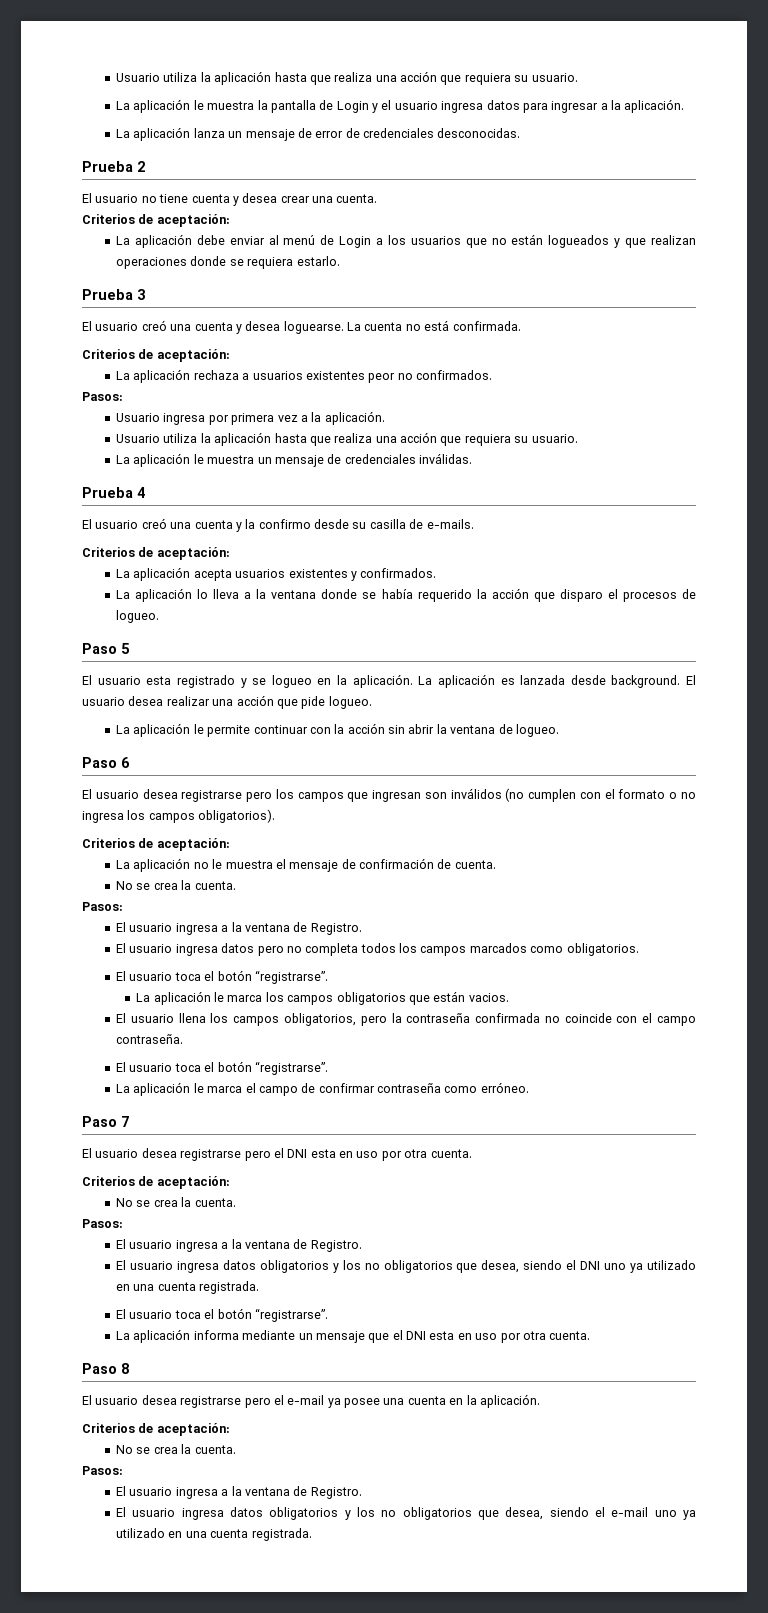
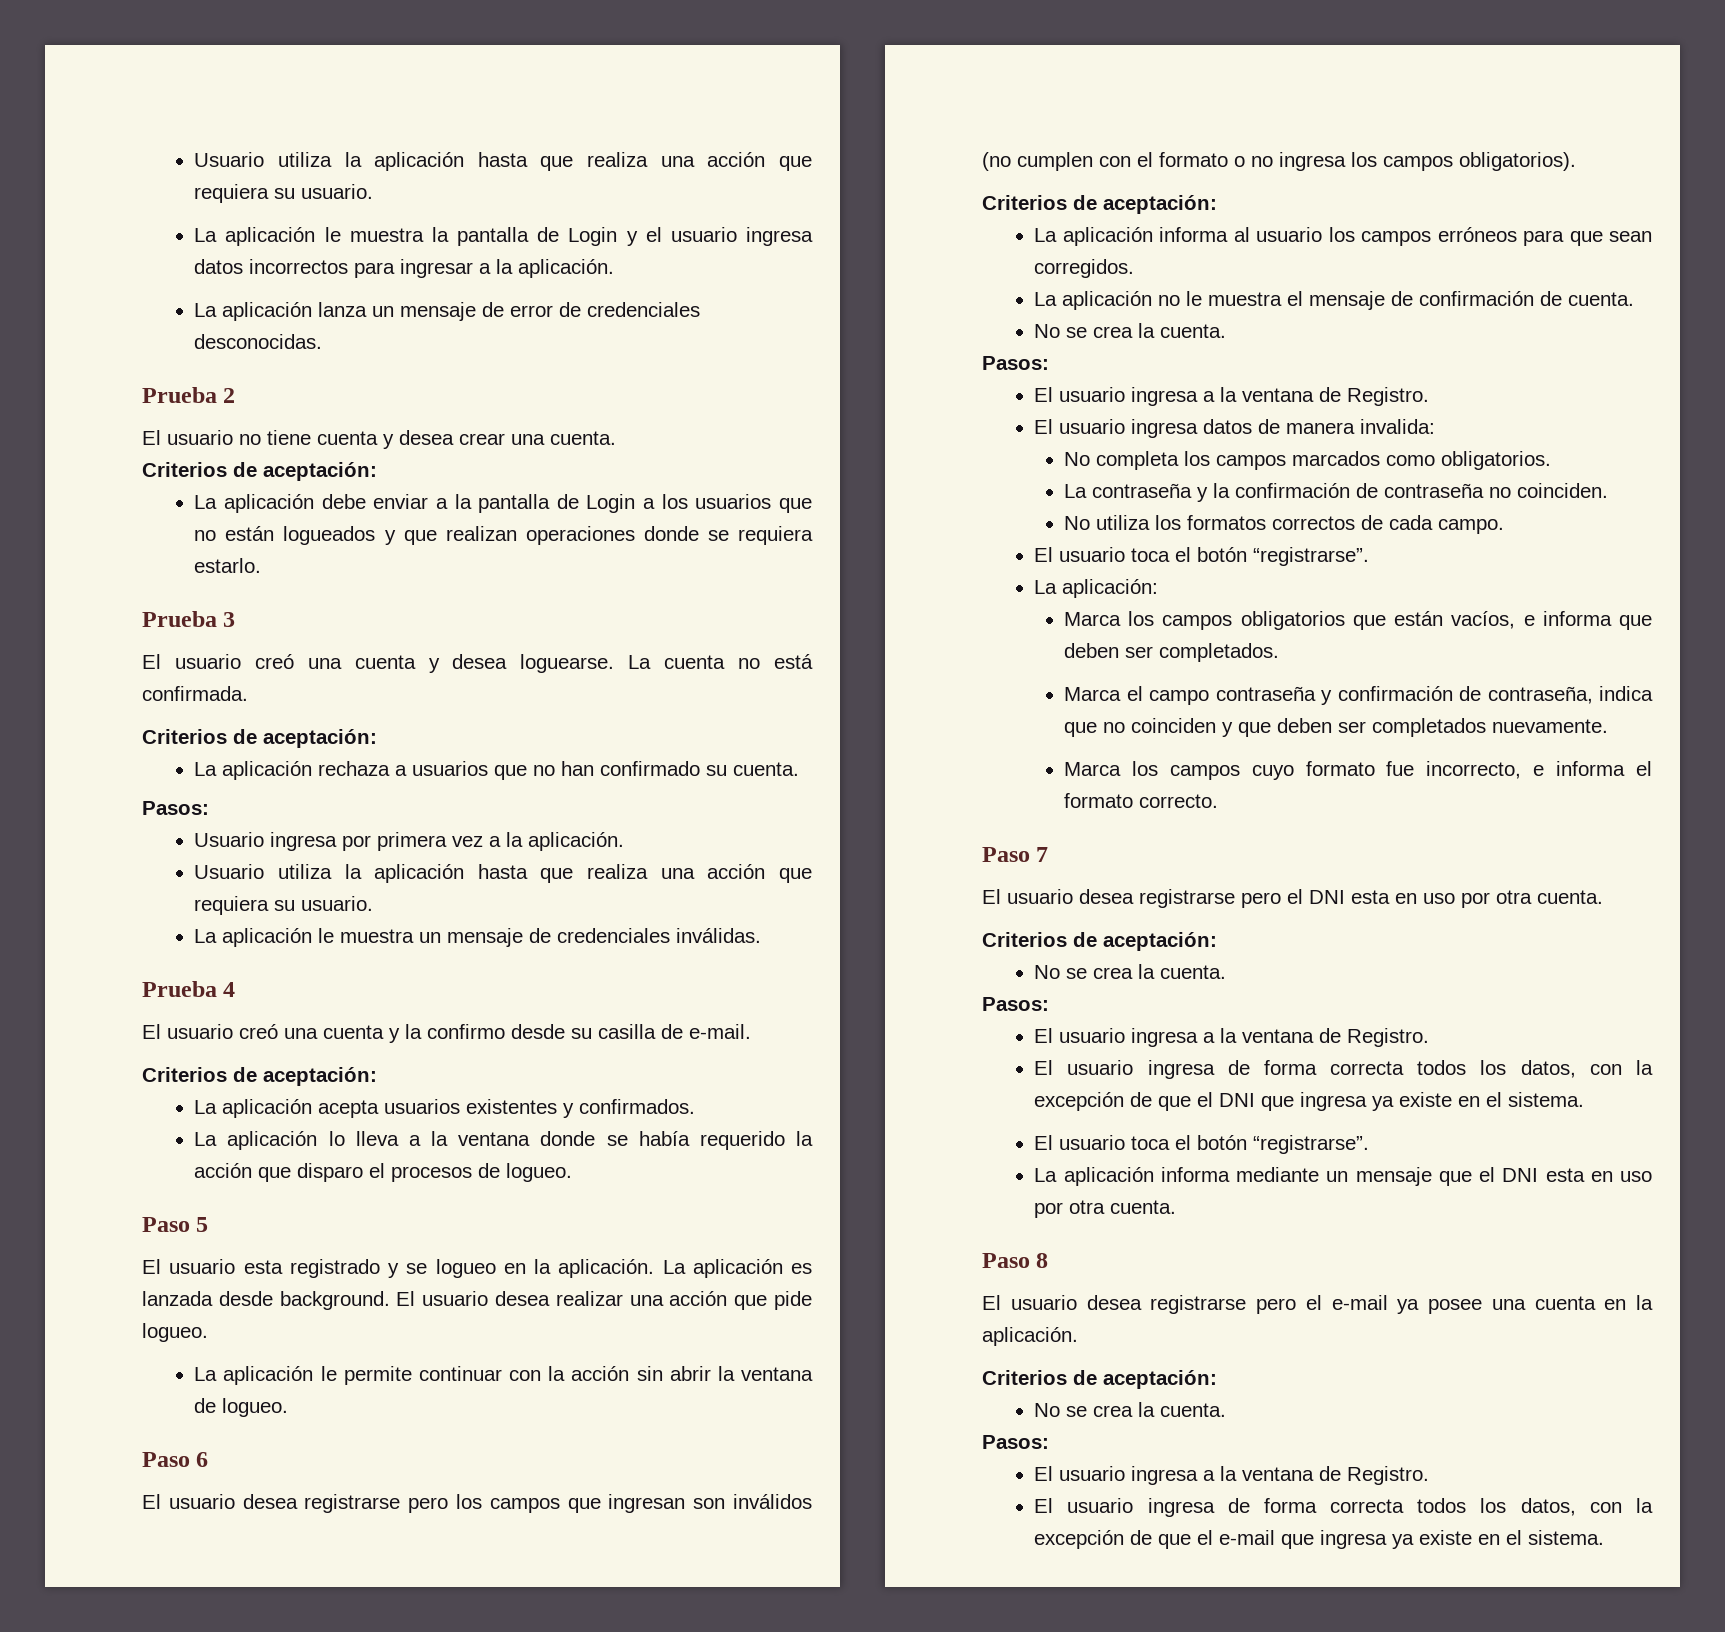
(520, 105) none -> [249,259,349,274] incorrectos
[268,235,316,245] al menú -> [435,494,551,513] a la pantalla
[305,370,493,383] existentes peor no confirmados. -> [494,761,800,780] que no han confirmado su cuenta.
[426,519,474,529] e-mails. -> [689,1024,751,1039] e-mail.
(230, 844) none -> [1034,227,1652,246] [1034,259,1135,278] // La aplicación informa al usuario los campos erróneos para que sean corregidos.
[257,943,396,956] pero no completa todos -> [1258,419,1436,434] [1064,451,1180,470] de manera invalida: // No completa
[116,970,328,984] [136,991,263,1005] // El usuario toca el botón “registrarse”. // La aplicación le marca -> [1064,483,1609,502] [1064,515,1505,534] [1034,547,1370,566] [1034,579,1159,598] [1064,612,1122,626] // La contraseña y la confirmación de contraseña no coinciden. // No utiliza los formatos correctos de cada campo. // El usuario toca el botón “registrarse”. // La aplicación: // Marca
[468,993,509,1002] [116,1013,697,1026] [116,1034,184,1044] [116,1061,328,1075] [116,1082,529,1096] vacios. // El usuario llena los campos obligatorios, pero la contraseña confirmada no coincide con el campo contraseña. // El usuario toca el botón “registrarse”. // La aplicación le marca el campo de confirmar contraseña como erróneo. -> [1451,611,1652,630] [1064,643,1280,662] [1064,686,1653,705] [1064,718,1609,737] [1064,761,1652,780] [1064,793,1219,808] vacíos, e informa que deben ser completados. // Marca el campo contraseña y confirmación de contraseña, indica que no coinciden y que deben ser completados nuevamente. // Marca los campos cuyo formato fue incorrecto, e informa el formato correcto.
[222,1260,697,1273] [116,1281,260,1294] datos obligatorios y los no obligatorios que desea, siendo el DNI uno ya utilizado en una cuenta registrada. -> [1227,1060,1653,1078] [1034,1092,1585,1111] de forma correcta todos los datos, con la excepción de que el DNI que ingresa ya existe en el sistema.
[230,1507,696,1520] [116,1528,312,1541] datos obligatorios y los no obligatorios que desea, siendo el e-mail uno ya utilizado en una cuenta registrada. -> [1227,1498,1653,1516] [1034,1530,1605,1549] de forma correcta todos los datos, con la excepción de que el e-mail que ingresa ya existe en el sistema.

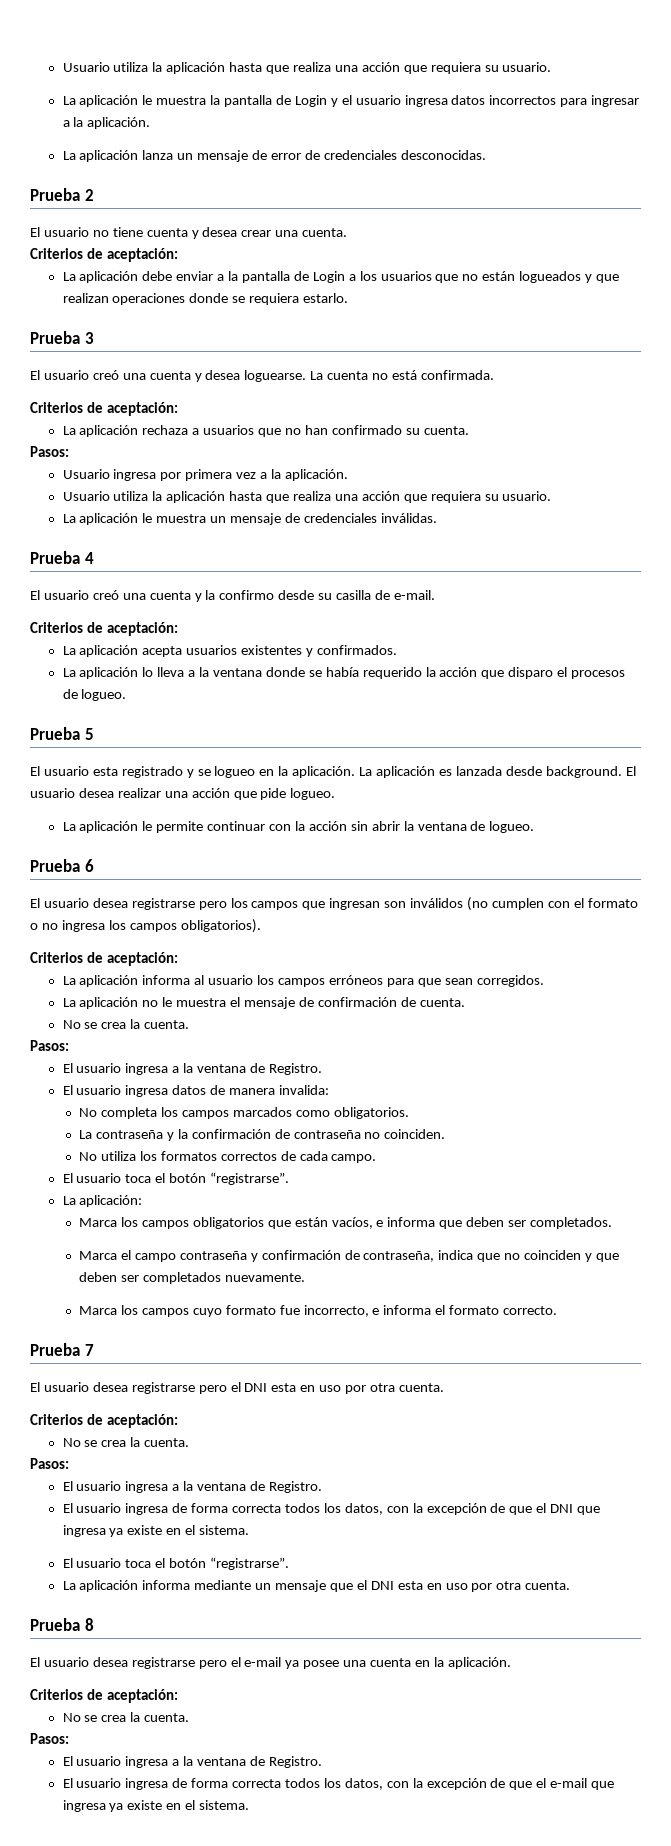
[142,1217,190,1232] Paso -> [30,727,80,740] Prueba
[142,1452,190,1467] Paso -> [30,859,80,872] Prueba
[982,847,1030,862] Paso -> [30,1343,80,1356] Prueba
[982,1253,1030,1268] Paso -> [30,1618,80,1631] Prueba

